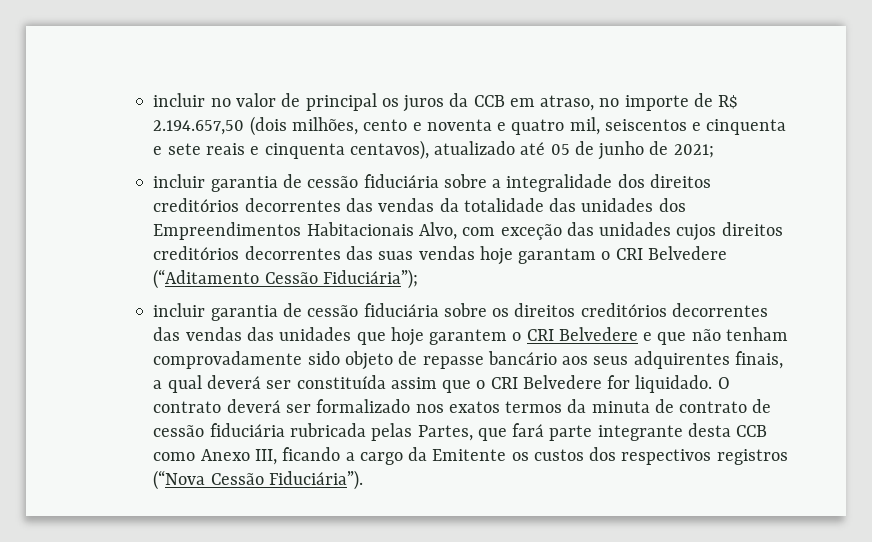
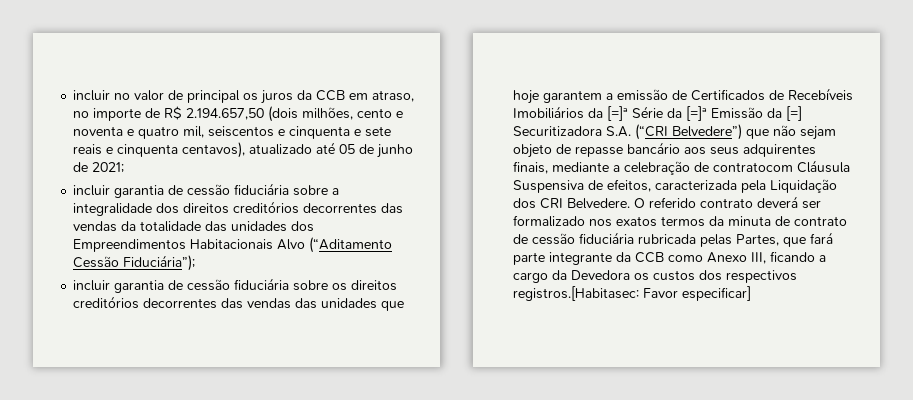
[418,222,783,241] [153,246,727,265] Alvo, com exceção das unidades cujos direitos creditórios decorrentes das suas vendas hoje garantam o CRI Belvedere -> [277,239,306,250] Alvo
[512,327,788,345] [153,351,340,369] o CRI Belvedere e que não tenham comprovadamente sido -> [606,88,854,101] [513,106,803,121] [513,124,837,140] a emissão de Certificados de Recebíveis Imobiliários da [=]ª Série da [=]ª Emissão da [=] Securitizadora S.A. (“CRI Belvedere”) que não sejam
[153,375,730,393] a qual deverá ser constituída assim que o CRI Belvedere for liquidado. O -> [552,160,851,175] [513,179,838,193] [513,197,697,209] mediante a celebração de contratocom Cláusula Suspensiva de efeitos, caracterizada pela Liquidação dos CRI Belvedere. O referido
[687,423,731,437] desta -> [616,252,632,262] da
[432,449,507,461] Emitente -> [571,270,631,280] Devedora
[716,449,788,465] [153,470,363,490] registros (“Nova Cessão Fiduciária”). -> [513,286,752,301] registros.[Habitasec: Favor especificar]

